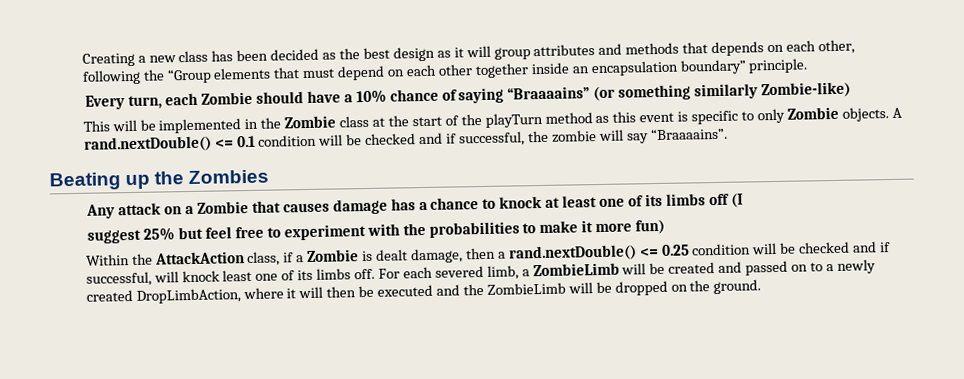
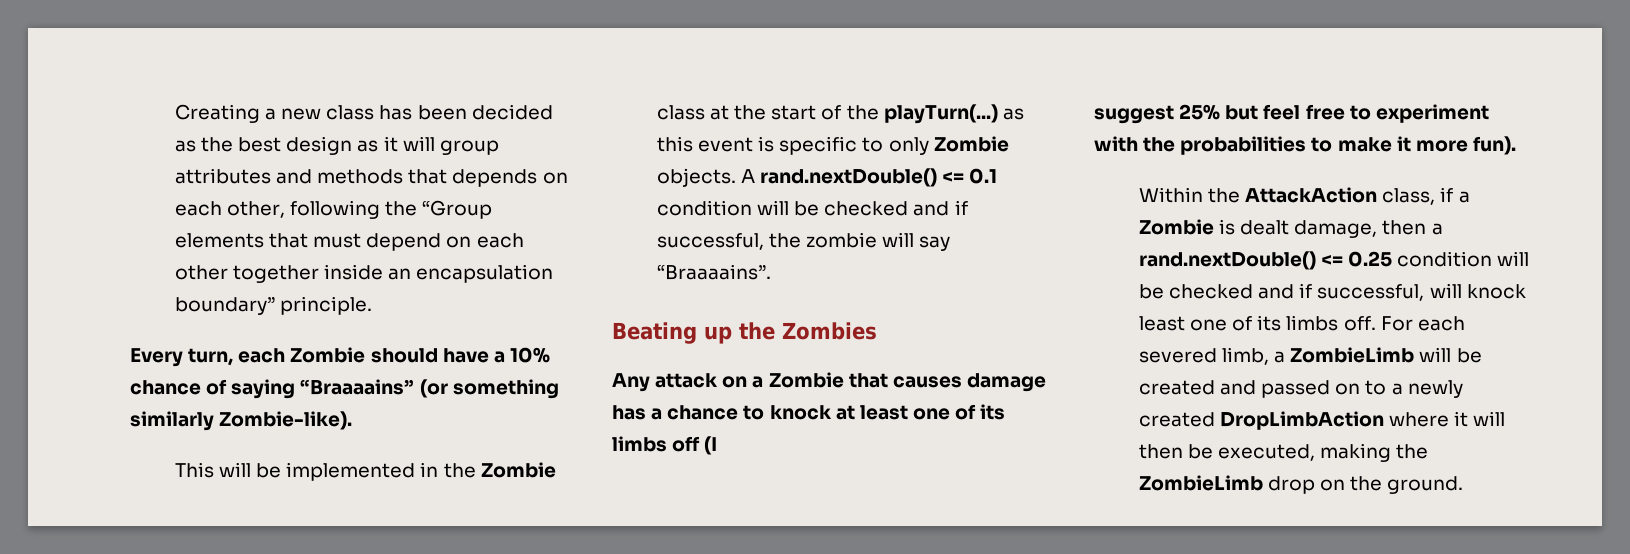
[761,81,852,99] Zombie-like) -> [219,411,353,430] Zombie-like).
[484,112,593,128] playTurn method -> [883,104,998,124] playTurn(...)
[635,219,666,235] fun) -> [1472,136,1516,155] fun).
[135,288,241,304] DropLimbAction, -> [1220,411,1385,430] DropLimbAction
[377,280,668,297] executed and the ZombieLimb will be dropped -> [1218,443,1429,462] [1138,475,1316,494] executed, making the ZombieLimb drop

